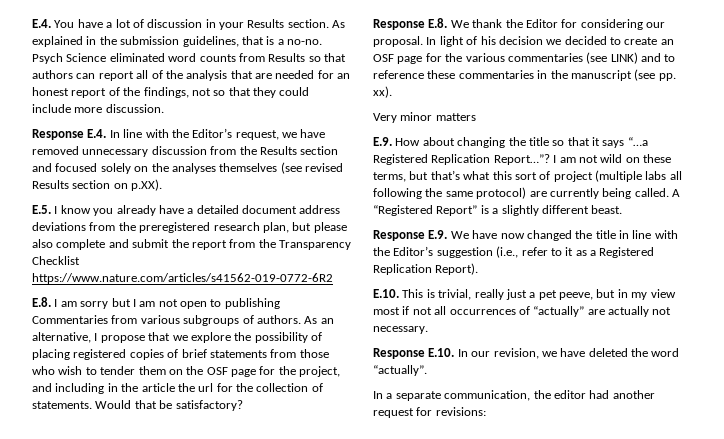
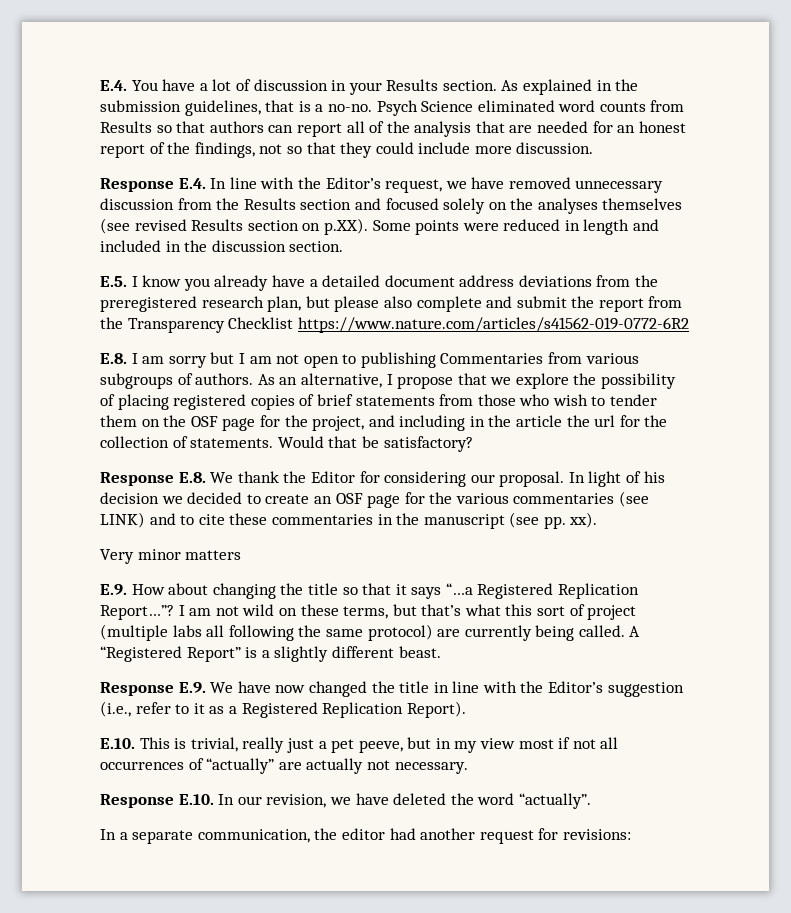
(163, 185) none -> [372,219,660,235] [100,240,344,252] Some points were reduced in length and included in the discussion section.
[373,70,424,79] reference -> [198,514,225,525] cite

